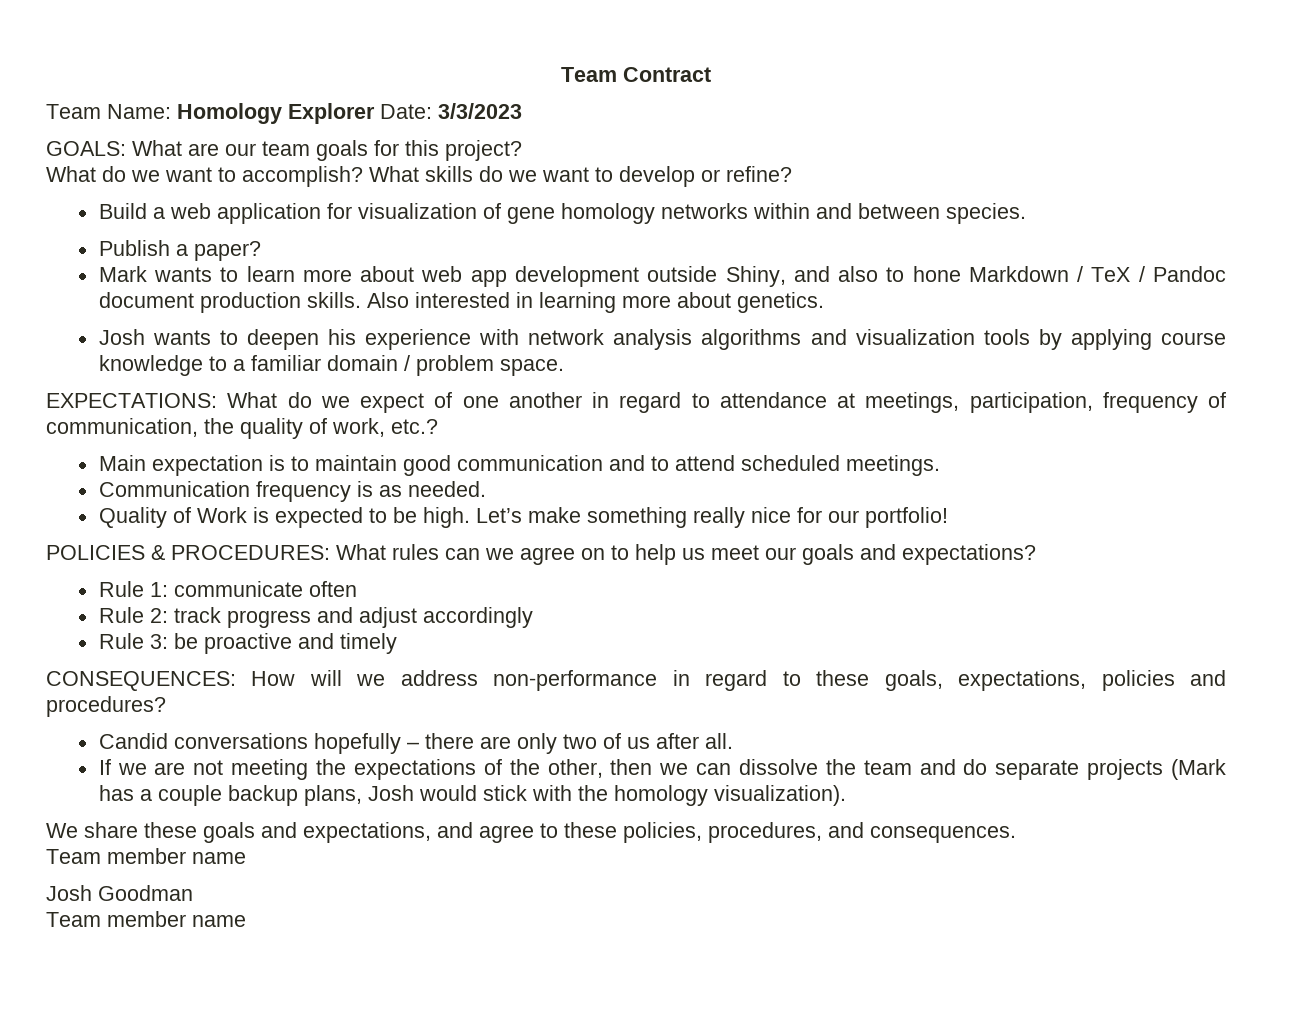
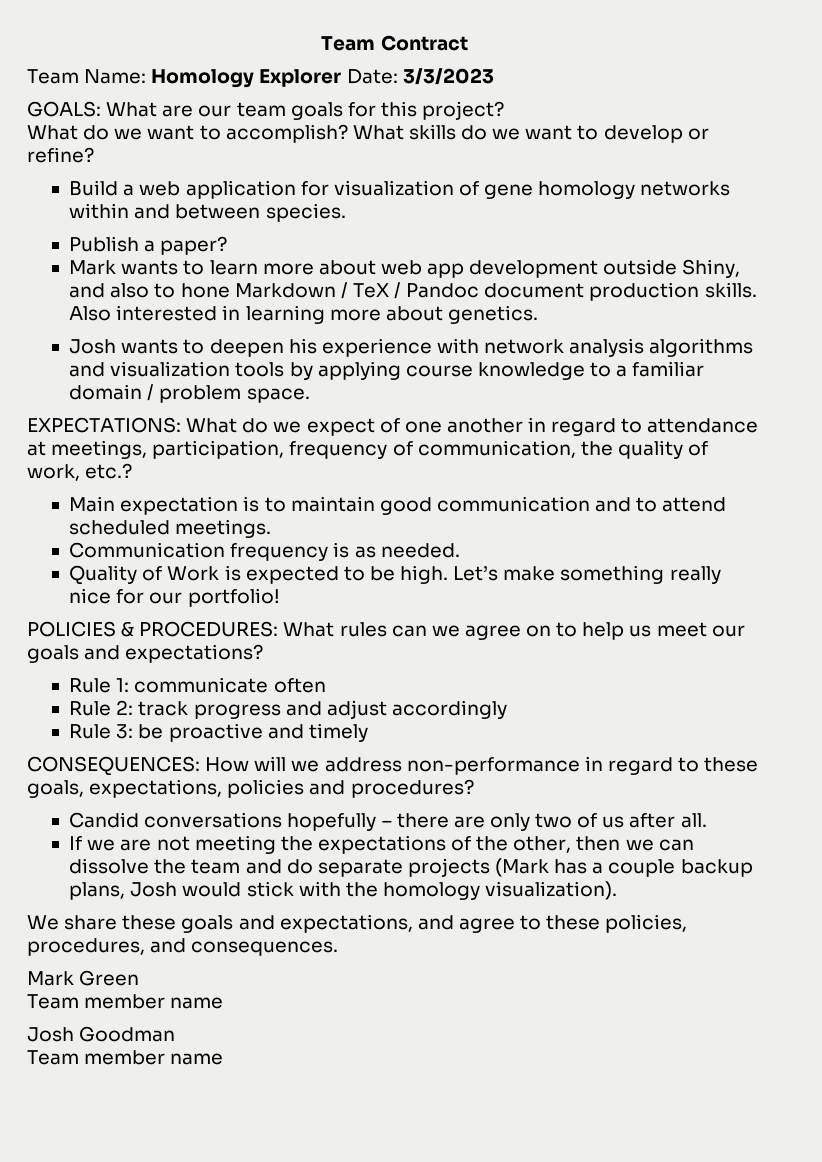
(1016, 834) none -> [27,970,140,986] // Mark Green

